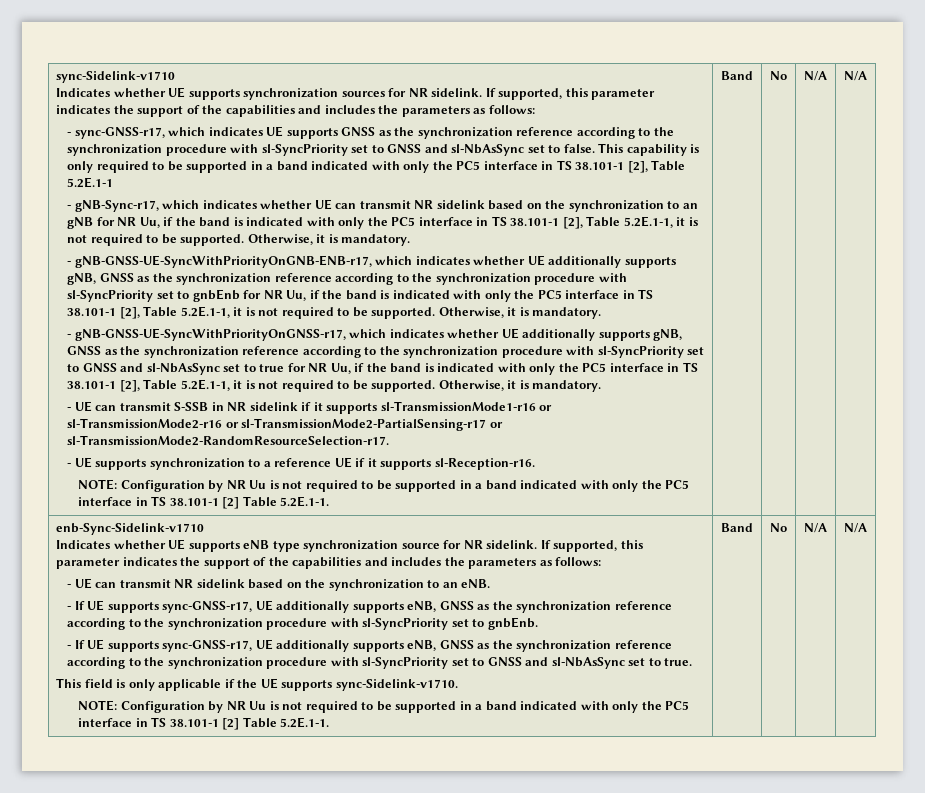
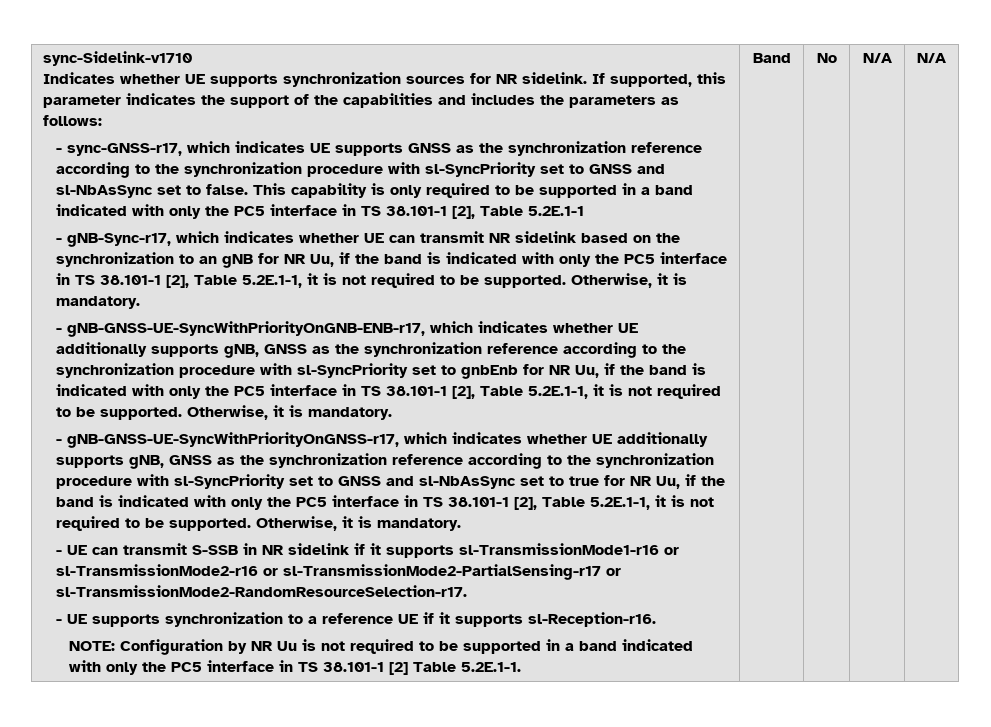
[56,523,205,535] [56,539,643,552] [56,557,602,569] [67,578,491,591] [67,600,672,613] [67,617,538,630] [67,639,672,652] [67,657,693,669] [56,678,458,691] [78,700,690,713] [78,717,330,730] [721,523,753,532] [770,523,787,532] [804,523,827,533] [844,523,867,533] // enb-Sync-Sidelink-v1710 // Indicates whether UE supports eNB type synchronization source for NR sidelink. If supported, this parameter indicates the support of the capabilities and includes the parameters as follows: // - UE can transmit NR sidelink based on the synchronization to an eNB. // - If UE supports sync-GNSS-r17, UE additionally supports eNB, GNSS as the synchronization reference according to the synchronization procedure with sl-SyncPriority set to gnbEnb. // - If UE supports sync-GNSS-r17, UE additionally supports eNB, GNSS as the synchronization reference according to the synchronization procedure with sl-SyncPriority set to GNSS and sl-NbAsSync set to true. // This field is only applicable if the UE supports sync-Sidelink-v1710. // NOTE: Configuration by NR Uu is not required to be supported in a band indicated with only the PC5 interface in TS 38.101-1 [2] Table 5.2E.1-1. | Band | No | N/A | N/A -> (946, 58) none

